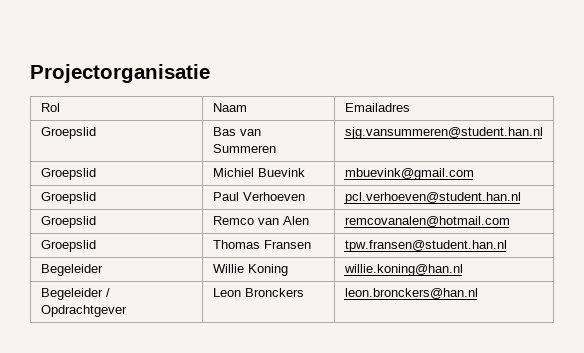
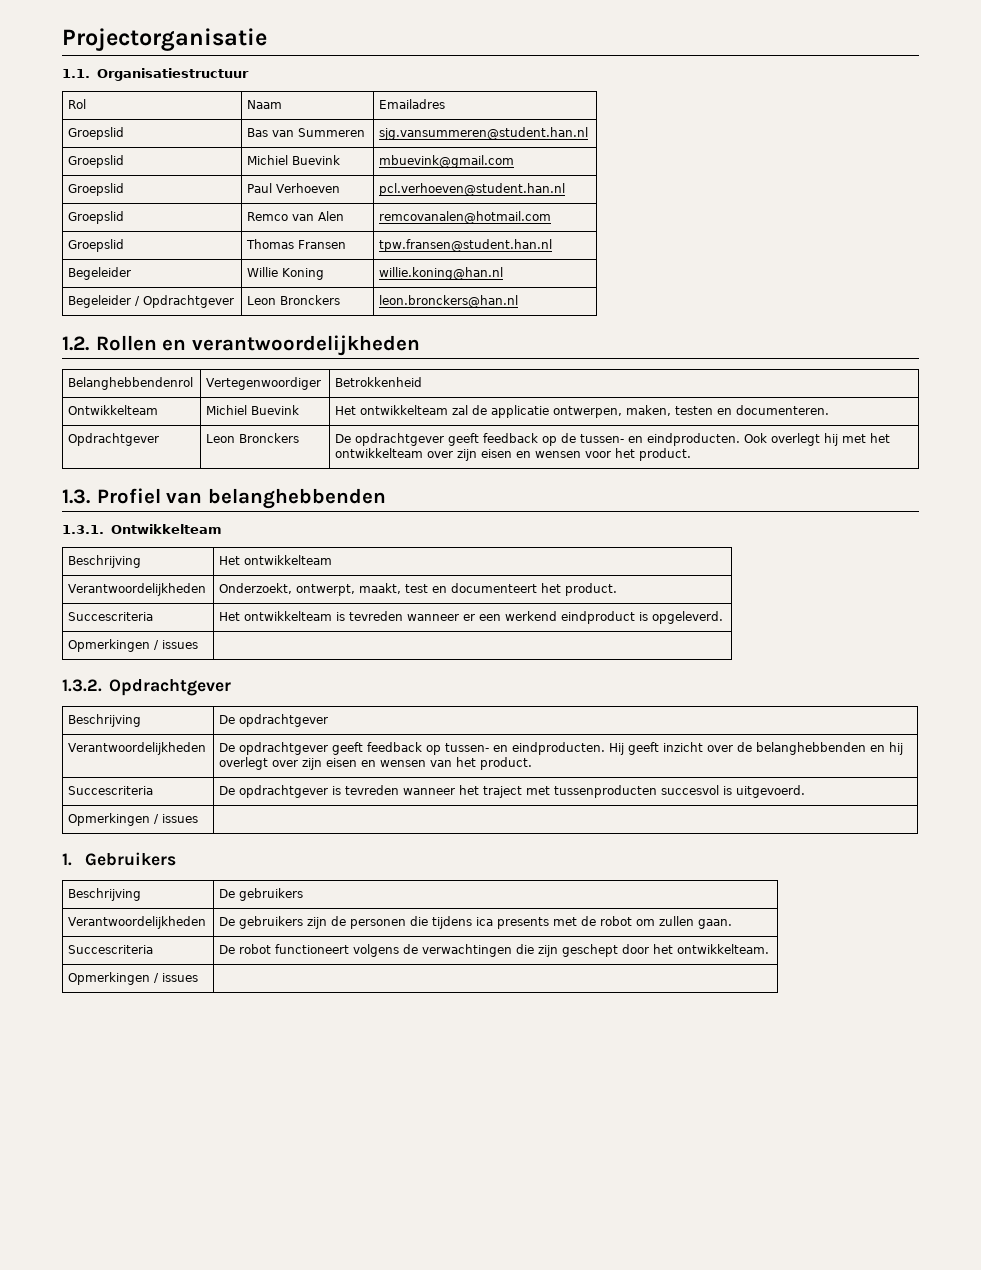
(210, 73) none -> [62,68,249,81] // 1.1. Organisatiestructuur
(478, 293) none -> [62,335,420,356] [68,377,194,390] [206,377,322,390] [335,377,423,387] [68,405,159,415] [206,405,300,415] [335,405,830,418] [68,433,160,446] [206,433,300,443] [335,433,891,446] [335,448,692,461] [62,488,386,509] [62,524,222,534] [68,555,142,568] [219,555,333,565] [68,583,207,596] [219,583,618,596] [68,612,154,621] [219,611,724,624] [68,639,199,652] [62,679,231,696] [68,714,142,727] [219,714,329,727] [68,742,207,755] [219,742,904,755] [219,757,533,770] [68,786,154,795] [219,785,806,798] [68,813,199,826] [62,852,177,866] [68,888,142,901] [219,888,304,901] [68,916,207,929] [219,916,733,929] [68,945,154,954] [219,944,770,957] [68,972,199,985] // 1.2. Rollen en verantwoordelijkheden // Belanghebbendenrol | Vertegenwoordiger | Betrokkenheid // Ontwikkelteam | Michiel Buevink | Het ontwikkelteam zal de applicatie ontwerpen, maken, testen en documenteren. // Opdrachtgever | Leon Bronckers | De opdrachtgever geeft feedback op de tussen- en eindproducten. Ook overlegt hij met het ontwikkelteam over zijn eisen en wensen voor het product. // 1.3. Profiel van belanghebbenden // 1.3.1. Ontwikkelteam // Beschrijving | Het ontwikkelteam // Verantwoordelijkheden | Onderzoekt, ontwerpt, maakt, test en documenteert het product. // Succescriteria | Het ontwikkelteam is tevreden wanneer er een werkend eindproduct is opgeleverd. // Opmerkingen / issues | // 1.3.2. Opdrachtgever // Beschrijving | De opdrachtgever // Verantwoordelijkheden | De opdrachtgever geeft feedback op tussen- en eindproducten. Hij geeft inzicht over de belanghebbenden en hij overlegt over zijn eisen en wensen van het product. // Succescriteria | De opdrachtgever is tevreden wanneer het traject met tussenproducten succesvol is uitgevoerd. // Opmerkingen / issues | // 1. Gebruikers // Beschrijving | De gebruikers // Verantwoordelijkheden | De gebruikers zijn de personen die tijdens ica presents met de robot om zullen gaan. // Succescriteria | De robot functioneert volgens de verwachtingen die zijn geschept door het ontwikkelteam. // Opmerkingen / issues |

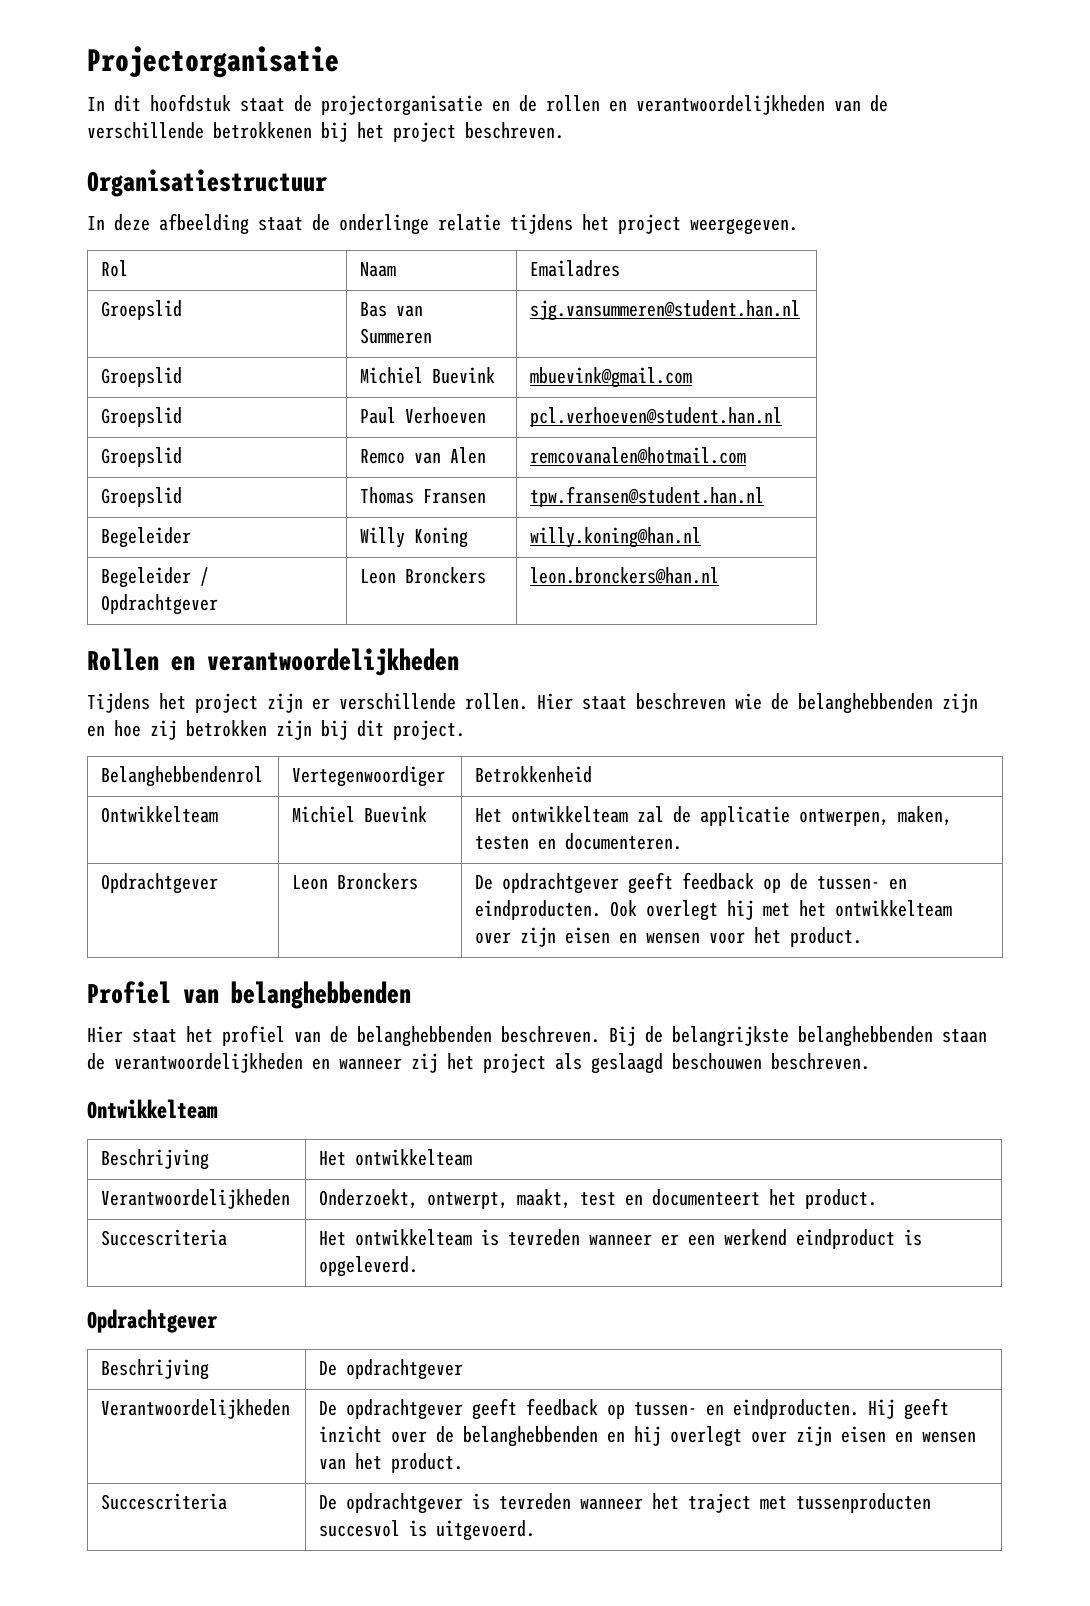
[62,68,249,81] 1.1. Organisatiestructuur -> [87,94,888,116] [87,122,564,142] [87,169,327,197] [87,213,798,235] In dit hoofdstuk staat de projectorganisatie en de rollen en verantwoordelijkheden van de verschillende betrokkenen bij het project beschreven. // Organisatiestructuur // In deze afbeelding staat de onderlinge relatie tijdens het project weergegeven.
[247,267,279,277] Willie -> [360,527,406,548] Willy
[379,267,504,280] willie.koning@han.nl -> [530,527,702,548] willy.koning@han.nl
[62,336,89,351] 1.2. -> (720, 575) none
(420, 345) none -> [87,693,978,714] [87,720,465,740] // Tijdens het project zijn er verschillende rollen. Hier staat beschreven wie de belanghebbenden zijn en hoe zij betrokken zijn bij dit project.
[62,489,90,504] 1.3. -> (863, 937) none
[62,525,104,534] 1.3.1. -> [87,1025,987,1047] [87,1053,870,1074] Hier staat het profiel van de belanghebbenden beschreven. Bij de belangrijkste belanghebbenden staan de verantwoordelijkheden en wanneer zij het project als geslaagd beschouwen beschreven. //
[68,639,199,652] [62,679,102,692] // Opmerkingen / issues | // 1.3.2. -> (419, 1266) //
[68,813,199,826] [62,852,177,866] [68,888,142,901] [219,888,304,901] [68,916,207,929] [219,916,733,929] [68,945,154,954] [219,944,770,957] [68,972,199,985] // Opmerkingen / issues | // 1. Gebruikers // Beschrijving | De gebruikers // Verantwoordelijkheden | De gebruikers zijn de personen die tijdens ica presents met de robot om zullen gaan. // Succescriteria | De robot functioneert volgens de verwachtingen die zijn geschept door het ontwikkelteam. // Opmerkingen / issues | -> (536, 1530) none

